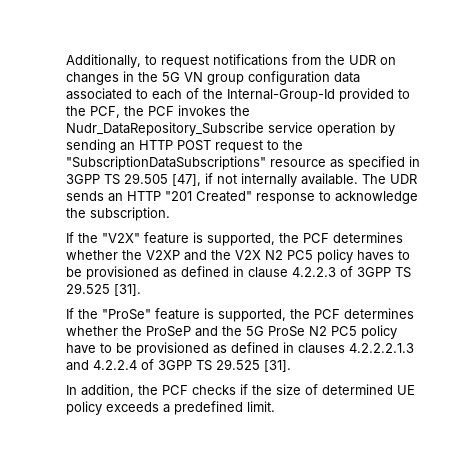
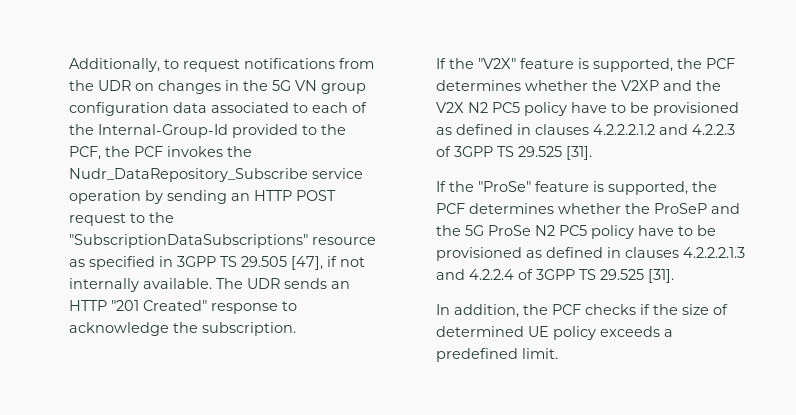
[356,250,410,261] [65,266,288,280] haves to be provisioned as defined in clause -> [571,102,740,116] [436,124,689,135] have to be provisioned as defined in clauses 4.2.2.2.1.2 and

